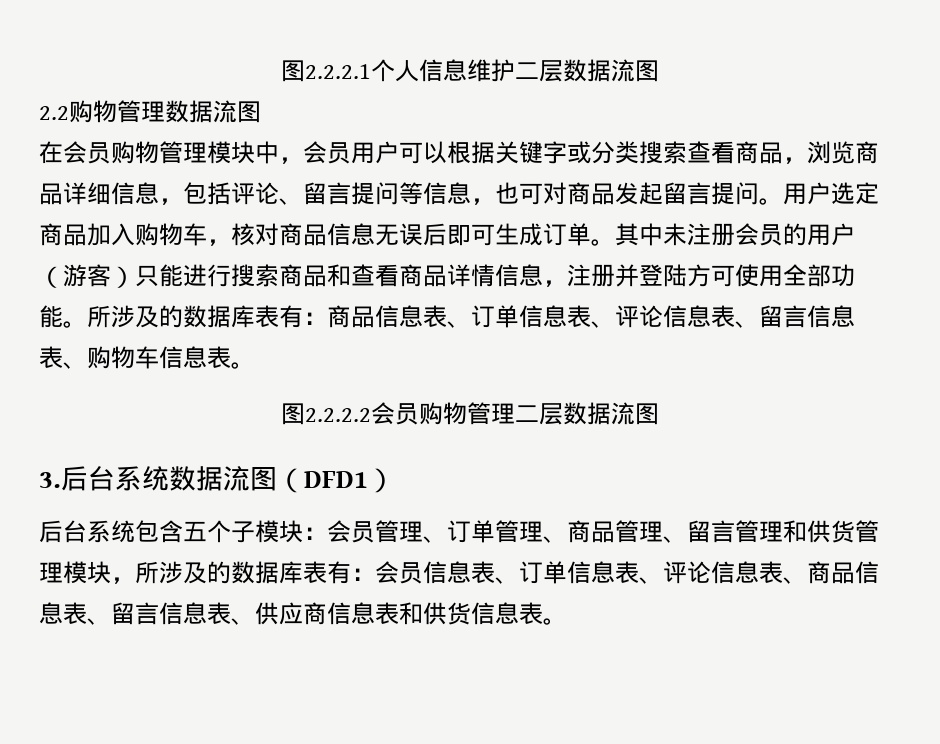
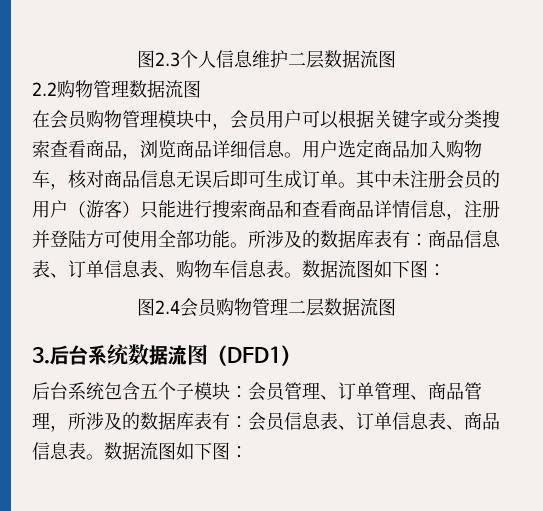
[281,60,371,82] 图2.2.2.1 -> [137,50,180,68] 图2.3
[159,182,759,205] ，包括评论、留言提问等信息，也可对商品发起留言提问 -> (285, 149) none
[615,305,855,328] [39,346,87,369] 评论信息表、留言信息表、 -> (176, 275) none
[281,403,371,425] // 图2.2.2.2 -> [302,260,446,278] [137,298,180,316] 数据流图如下图： // 图2.4
[663,520,879,543] [39,561,111,584] 、留言管理和供货管理模块 -> (50, 420) none
[663,561,879,584] [39,602,567,625] 评论信息表、商品信息表、留言信息表、供应商信息表和供货信息表。 -> [464,412,500,430] [32,442,248,460] 商品信息表。数据流图如下图：

